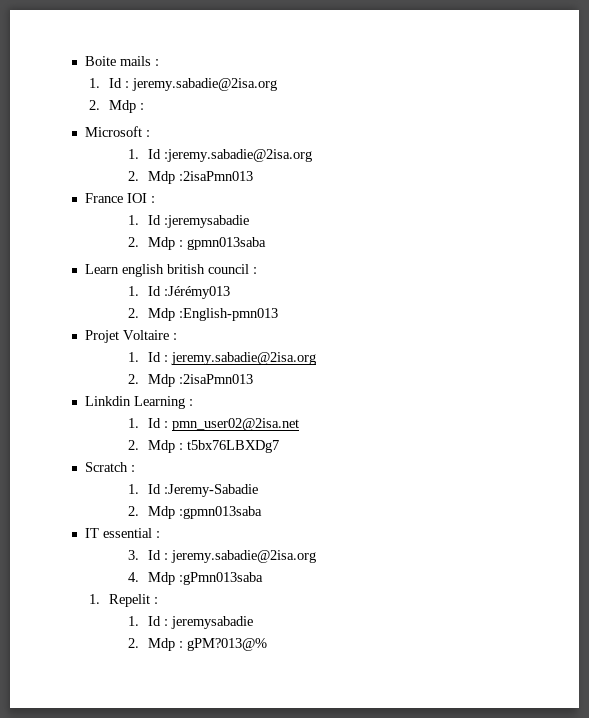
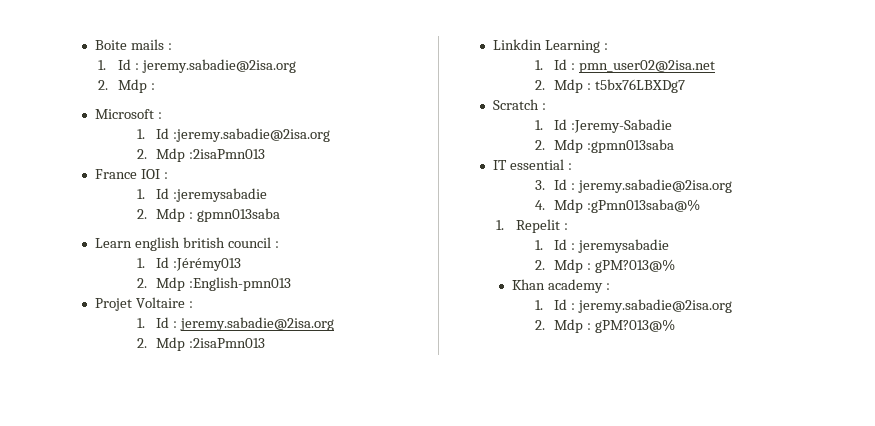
[178,572,263,585] :gPmn013saba -> [587,199,701,213] :gPmn013saba@%
(267, 644) none -> [512,279,611,293] [534,299,732,313] [534,319,675,333] // Khan academy : // 1. Id : jeremy.sabadie@2isa.org // 2. Mdp : gPM?013@%

